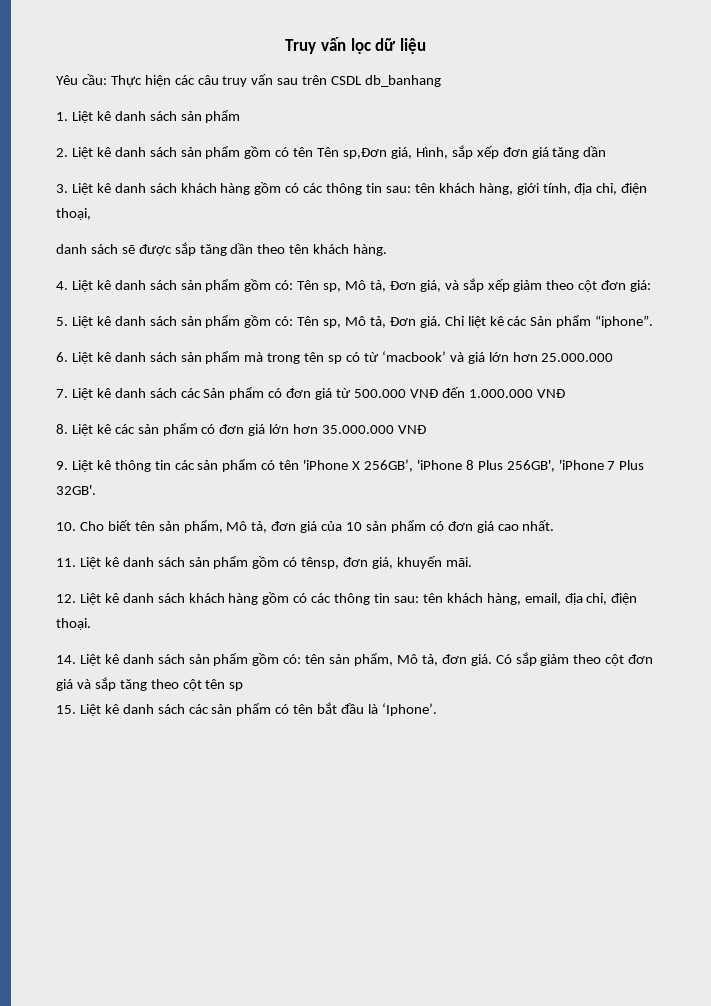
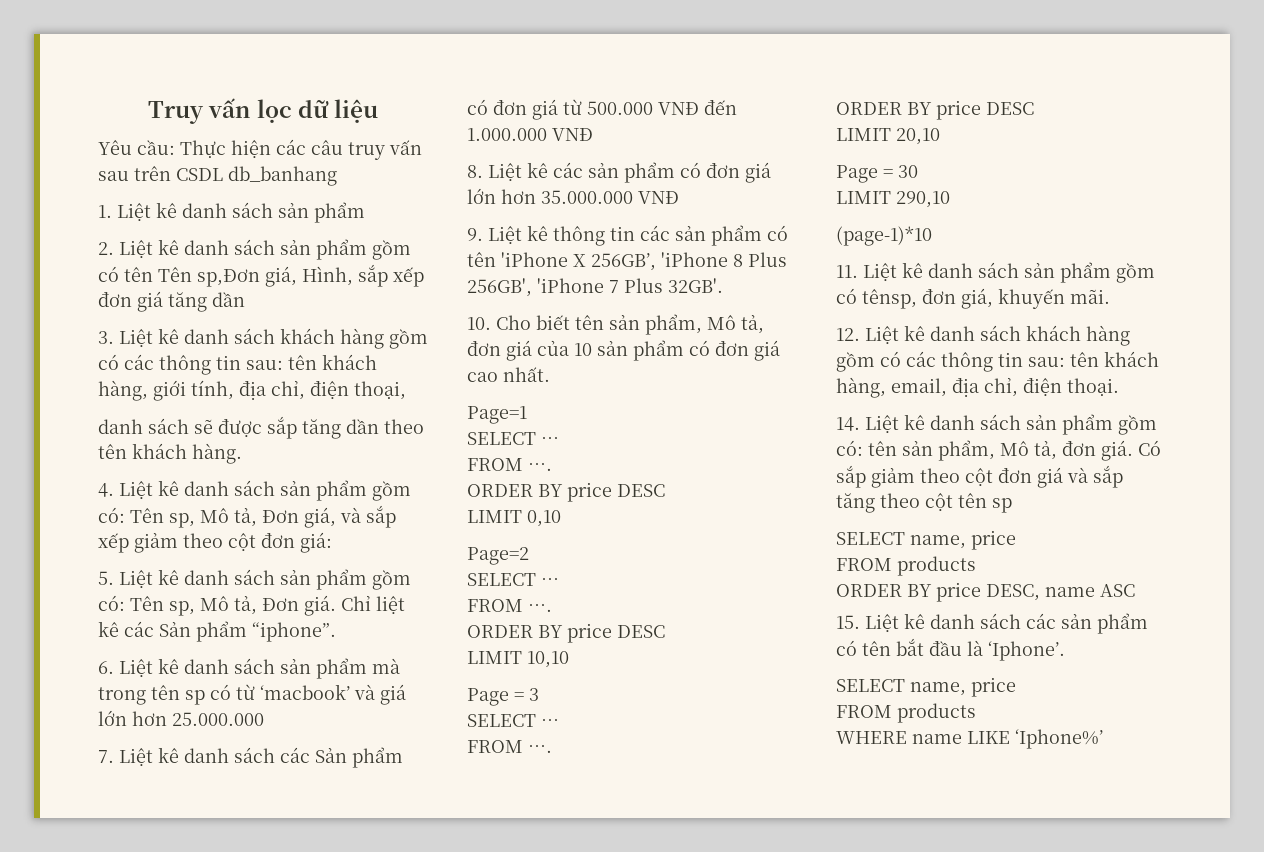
(555, 525) none -> [467,406,527,424] [467,432,559,445] [467,458,552,471] [467,482,665,502] [467,510,561,527] [467,547,529,565] [467,573,559,586] [467,599,552,612] [467,623,665,643] [467,651,569,668] [467,688,539,706] [467,714,559,727] [467,740,552,753] [836,100,1034,120] [836,128,940,145] [836,165,918,183] [836,191,950,208] [836,226,932,246] // Page=1 // SELECT … // FROM …. // ORDER BY price DESC // LIMIT 0,10 // Page=2 // SELECT … // FROM …. // ORDER BY price DESC // LIMIT 10,10 // Page = 3 // SELECT … // FROM …. // ORDER BY price DESC // LIMIT 20,10 // Page = 30 // LIMIT 290,10 // (page-1)*10
(244, 686) none -> [836,530,1016,550] [836,556,976,576] [836,582,1135,602] // SELECT name, price // FROM products // ORDER BY price DESC, name ASC
(437, 709) none -> [836,677,1016,697] [836,703,976,723] [836,729,1103,749] // SELECT name, price // FROM products // WHERE name LIKE ‘Iphone%’

